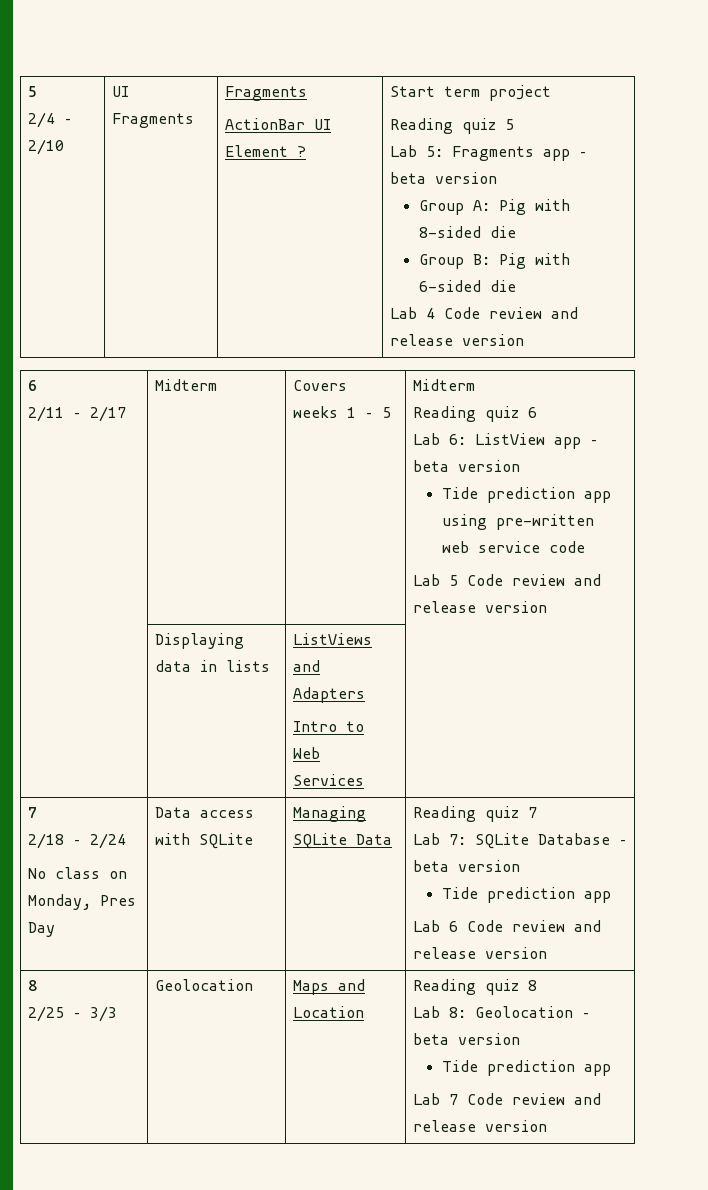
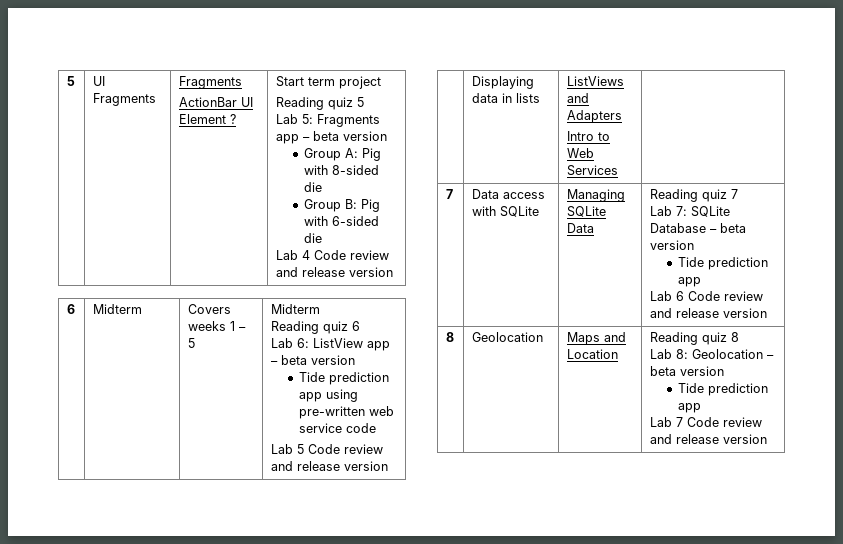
[27,86,37,97] [27,112,72,128] [27,139,64,155] 5 // 2/4 – 2/10 -> [66,76,75,86] 5
[27,406,126,422] // 2/11 – 2/17 -> (75, 309) none
[27,833,126,849] [27,867,127,879] [27,894,136,910] [27,922,55,937] // 2/18 – 2/24 // No class on Monday, Pres Day -> (453, 194) none
[27,1006,117,1022] // 2/25 – 3/3 -> (454, 337) none

